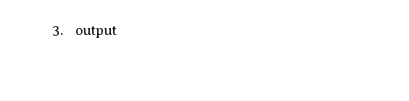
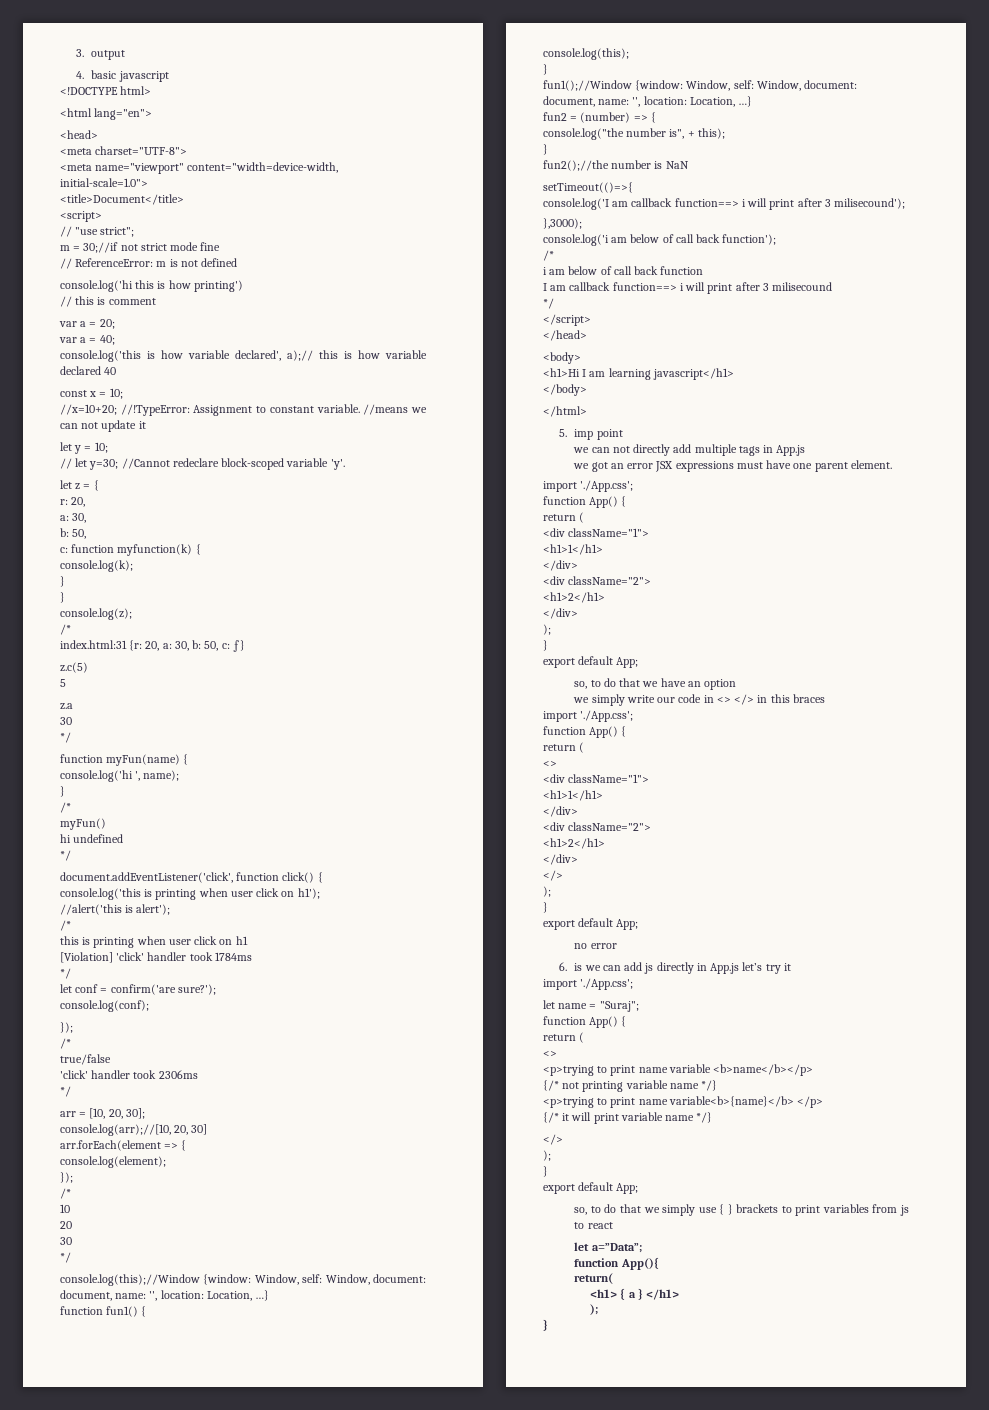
(118, 32) none -> [75,70,169,82] [60,86,152,95] [60,108,153,120] [60,130,98,139] [60,146,188,155] [60,162,339,174] [60,178,148,187] [60,194,184,205] [60,211,102,222] [60,226,135,237] [60,242,221,253] [60,258,238,269] [60,280,243,292] [60,296,156,307] [59,319,115,329] [59,335,115,345] [60,350,427,362] [60,366,117,375] [60,388,123,399] [60,404,428,416] [60,420,146,432] [60,442,108,454] [60,458,345,470] [60,480,99,491] [60,497,86,507] [60,513,87,523] [60,528,87,539] [60,544,201,556] [60,560,133,572] [60,576,65,587] [60,592,65,603] [60,608,132,620] [60,624,71,635] [60,640,245,652] [60,662,88,673] [60,679,66,687] [60,703,73,710] [60,717,72,725] [60,732,71,743] [60,754,189,766] [60,770,180,782] [60,786,65,797] [60,802,71,813] [60,818,106,830] [60,834,124,843] [60,850,71,861] [60,872,323,883] [60,888,320,900] [60,904,171,915] [60,920,71,931] [60,936,248,948] [60,952,252,963] [60,968,71,979] [60,984,216,995] [60,1000,149,1012] [60,1022,73,1033] [60,1038,71,1049] [60,1054,111,1065] [60,1070,198,1079] [60,1086,71,1097] [60,1108,145,1119] [60,1124,208,1136] [60,1140,187,1151] [60,1156,166,1168] [60,1172,73,1183] [60,1188,71,1199] [60,1204,70,1213] [60,1221,72,1229] [60,1237,72,1245] [60,1252,71,1263] [60,1274,426,1286] [60,1290,270,1301] [60,1306,147,1317] [543,48,629,60] [543,64,548,75] [543,80,858,91] [543,96,753,107] [543,112,656,123] [543,128,725,140] [543,144,548,155] [543,160,689,171] [543,182,633,193] [543,198,906,210] [543,218,582,229] [543,234,777,246] [543,250,554,261] [543,266,704,275] [543,282,833,294] [543,298,554,309] [543,314,591,326] [543,330,587,341] [543,352,581,364] [543,368,734,380] [543,384,587,396] [543,406,587,417] [558,429,623,440] [573,444,806,456] [573,460,892,472] [543,480,634,492] [543,496,627,508] [543,512,585,523] [543,528,650,537] [543,544,603,555] [543,560,578,571] [543,576,652,585] [543,592,605,603] [543,608,578,619] [543,624,551,635] [543,640,548,651] [543,656,639,668] [574,678,737,690] [573,694,825,706] [543,710,634,722] [543,726,627,738] [543,742,585,753] [543,761,557,767] [543,774,650,783] [543,790,603,801] [543,806,578,817] [543,822,652,831] [543,838,605,849] [543,854,578,865] [543,870,563,881] [543,886,551,897] [543,902,548,913] [543,918,639,930] [574,943,617,949] [558,962,791,974] [543,978,634,990] [543,1000,639,1012] [543,1016,627,1028] [543,1032,585,1043] [543,1051,557,1057] [543,1064,814,1076] [543,1080,718,1092] [543,1096,824,1108] [543,1112,713,1124] [543,1134,563,1145] [543,1150,551,1161] [543,1166,548,1177] [543,1182,639,1194] [574,1204,909,1216] [574,1222,613,1229] [574,1242,642,1253] [574,1257,659,1270] [574,1273,614,1284] [590,1288,679,1300] [590,1304,599,1315] [543,1319,548,1331] // 4. basic javascript // <!DOCTYPE html> // <html lang="en"> // <head> // <meta charset="UTF-8"> // <meta name="viewport" content="width=device-width, initial-scale=1.0"> // <title>Document</title> // <script> // // "use strict"; // m = 30;//if not strict mode fine // // ReferenceError: m is not defined // console.log('hi this is how printing') // // this is comment // var a = 20; // var a = 40; // console.log('this is how variable declared', a);// this is how variable declared 40 // const x = 10; // //x=10+20; //!TypeError: Assignment to constant variable. //means we can not update it // let y = 10; // // let y=30; //Cannot redeclare block-scoped variable 'y'. // let z = { // r: 20, // a: 30, // b: 50, // c: function myfunction(k) { // console.log(k); // } // } // console.log(z); // /* // index.html:31 {r: 20, a: 30, b: 50, c: ƒ} // z.c(5) // 5 // z.a // 30 // */ // function myFun(name) { // console.log('hi ', name); // } // /* // myFun() // hi undefined // */ // document.addEventListener('click', function click() { // console.log('this is printing when user click on h1'); // //alert('this is alert'); // /* // this is printing when user click on h1 // [Violation] 'click' handler took 1784ms // */ // let conf = confirm('are sure?'); // console.log(conf); // }); // /* // true/false // 'click' handler took 2306ms // */ // arr = [10, 20, 30]; // console.log(arr);//[10, 20, 30] // arr.forEach(element => { // console.log(element); // }); // /* // 10 // 20 // 30 // */ // console.log(this);//Window {window: Window, self: Window, document: document, name: '', location: Location, …} // function fun1() { // console.log(this); // } // fun1();//Window {window: Window, self: Window, document: document, name: '', location: Location, …} // fun2 = (number) => { // console.log("the number is", + this); // } // fun2();//the number is NaN // setTimeout(()=>{ // console.log('I am callback function==> i will print after 3 milisecound'); // },3000); // console.log('i am below of call back function'); // /* // i am below of call back function // I am callback function==> i will print after 3 milisecound // */ // </script> // </head> // <body> // <h1>Hi I am learning javascript</h1> // </body> // </html> // 5. imp point // we can not directly add multiple tags in App.js // we got an error JSX expressions must have one parent element. // import './App.css'; // function App() { // return ( // <div className="1"> // <h1>1</h1> // </div> // <div className="2"> // <h1>2</h1> // </div> // ); // } // export default App; // so, to do that we have an option // we simply write our code in <> </> in this braces // import './App.css'; // function App() { // return ( // <> // <div className="1"> // <h1>1</h1> // </div> // <div className="2"> // <h1>2</h1> // </div> // </> // ); // } // export default App; // no error // 6. is we can add js directly in App.js let’s try it // import './App.css'; // let name = "Suraj"; // function App() { // return ( // <> // <p>trying to print name variable <b>name</b></p> // {/* not printing variable name */} // <p>trying to print name variable<b>{name}</b> </p> // {/* it will print variable name */} // </> // ); // } // export default App; // so, to do that we simply use { } brackets to print variables from js to react // let a=”Data”; // function App(){ // return( // <h1> { a } </h1> // ); // }

